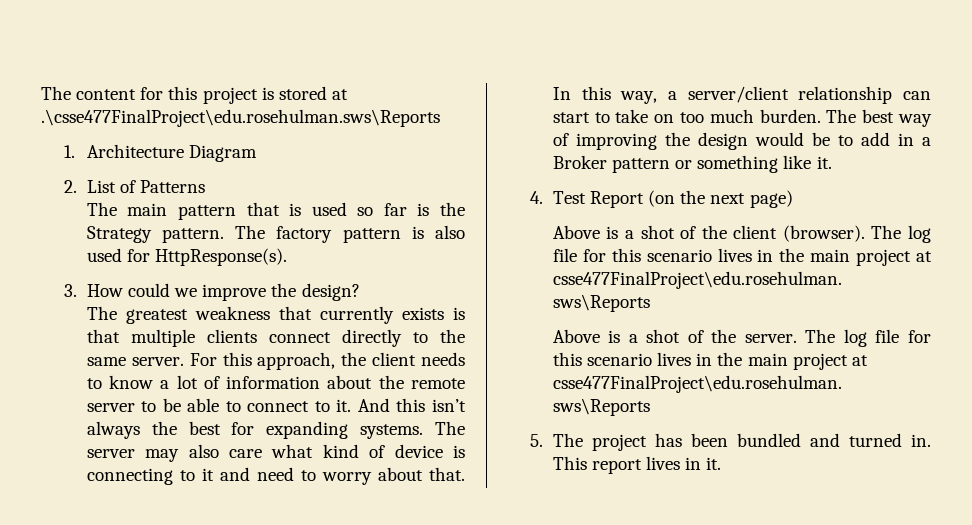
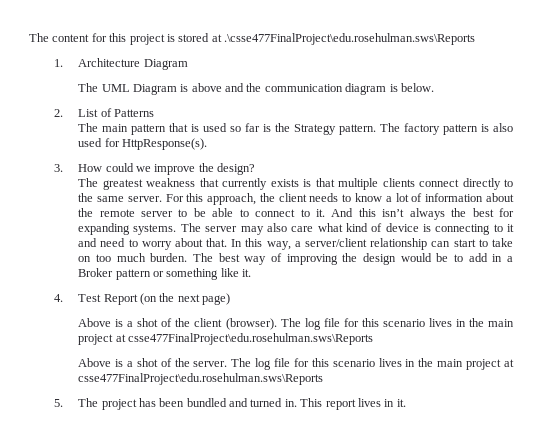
(258, 153) none -> [78,83,434,95] // The UML Diagram is above and the communication diagram is below.

